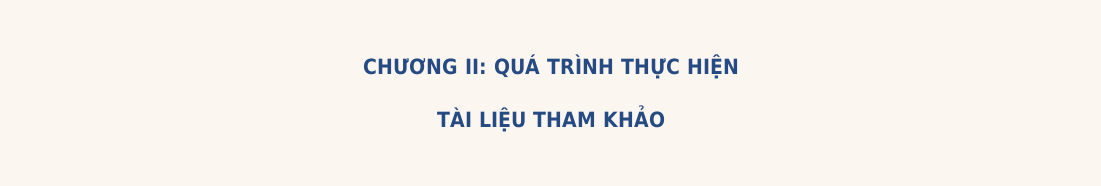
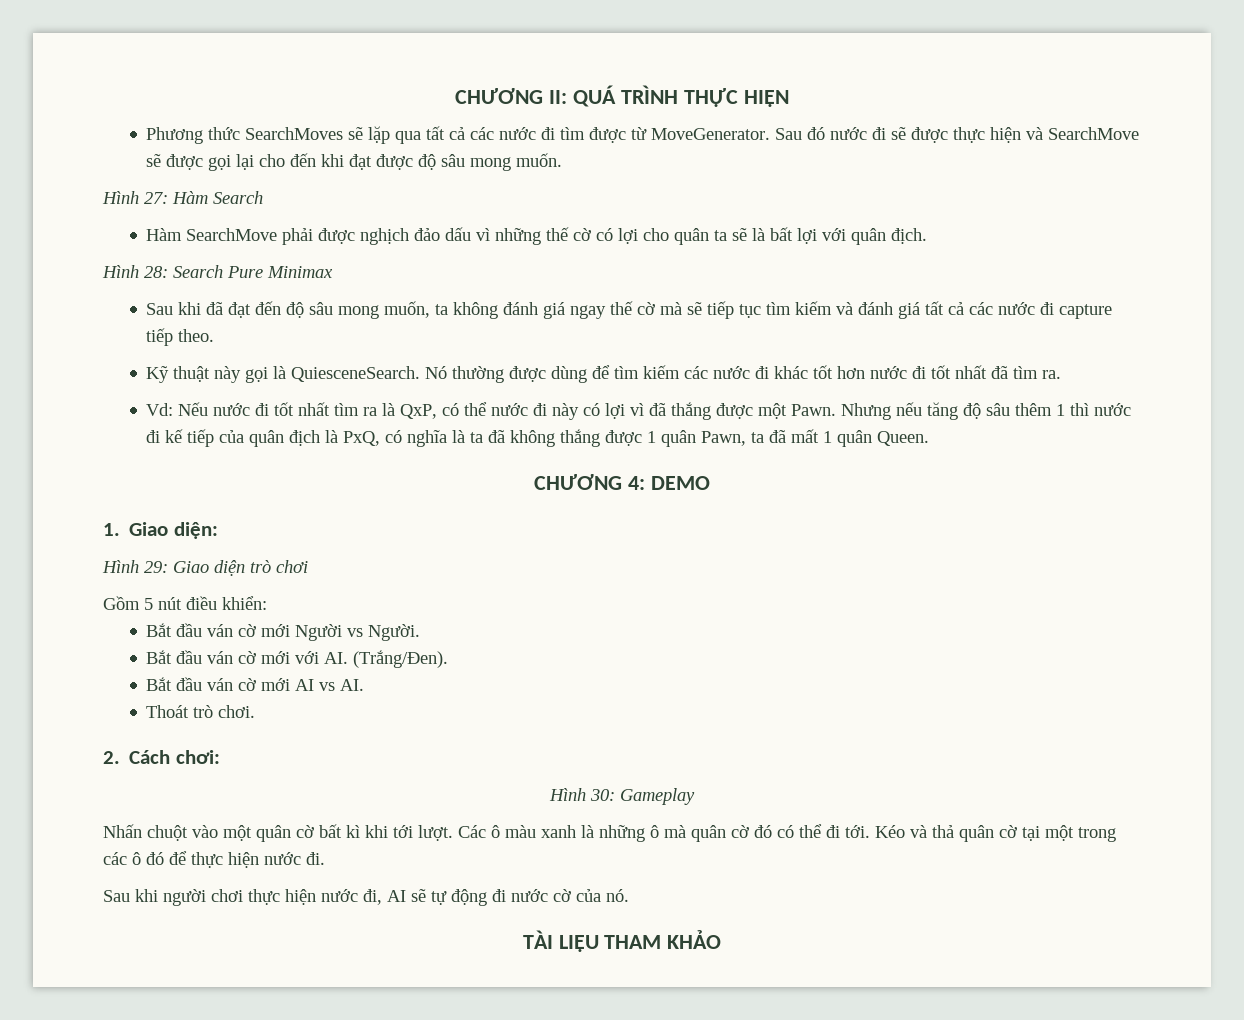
(739, 66) none -> [146,126,1140,144] [146,153,563,171] [102,191,263,204] [146,227,928,245] [102,265,333,278] [146,301,1113,319] [146,328,215,346] [146,365,1062,383] [146,402,1132,420] [146,429,930,447] [534,474,710,490] [103,522,218,539] [102,560,308,576] [103,596,267,610] [146,623,421,641] [146,650,449,668] [146,677,365,691] [146,705,256,718] [103,750,220,764] [549,788,695,805] [103,824,1116,842] [103,851,325,868] [103,889,629,906] // Phương thức SearchMoves sẽ lặp qua tất cả các nước đi tìm được từ MoveGenerator. Sau đó nước đi sẽ được thực hiện và SearchMove sẽ được gọi lại cho đến khi đạt được độ sâu mong muốn. // Hình 27: Hàm Search // Hàm SearchMove phải được nghịch đảo dấu vì những thế cờ có lợi cho quân ta sẽ là bất lợi với quân địch. // Hình 28: Search Pure Minimax // Sau khi đã đạt đến độ sâu mong muốn, ta không đánh giá ngay thế cờ mà sẽ tiếp tục tìm kiếm và đánh giá tất cả các nước đi capture tiếp theo. // Kỹ thuật này gọi là QuiesceneSearch. Nó thường được dùng để tìm kiếm các nước đi khác tốt hơn nước đi tốt nhất đã tìm ra. // Vd: Nếu nước đi tốt nhất tìm ra là QxP, có thể nước đi này có lợi vì đã thắng được một Pawn. Nhưng nếu tăng độ sâu thêm 1 thì nước đi kế tiếp của quân địch là PxQ, có nghĩa là ta đã không thắng được 1 quân Pawn, ta đã mất 1 quân Queen. // CHƯƠNG 4: DEMO // 1. Giao diện: // Hình 29: Giao diện trò chơi // Gồm 5 nút điều khiển: // Bắt đầu ván cờ mới Người vs Người. // Bắt đầu ván cờ mới với AI. (Trắng/Đen). // Bắt đầu ván cờ mới AI vs AI. // Thoát trò chơi. // 2. Cách chơi: // Hình 30: Gameplay // Nhấn chuột vào một quân cờ bất kì khi tới lượt. Các ô màu xanh là những ô mà quân cờ đó có thể đi tới. Kéo và thả quân cờ tại một trong các ô đó để thực hiện nước đi. // Sau khi người chơi thực hiện nước đi, AI sẽ tự động đi nước cờ của nó.

